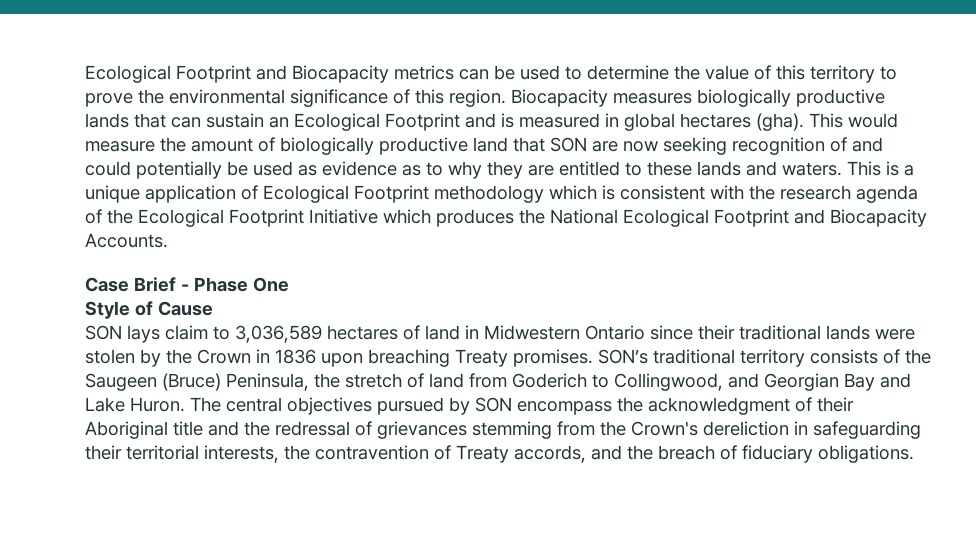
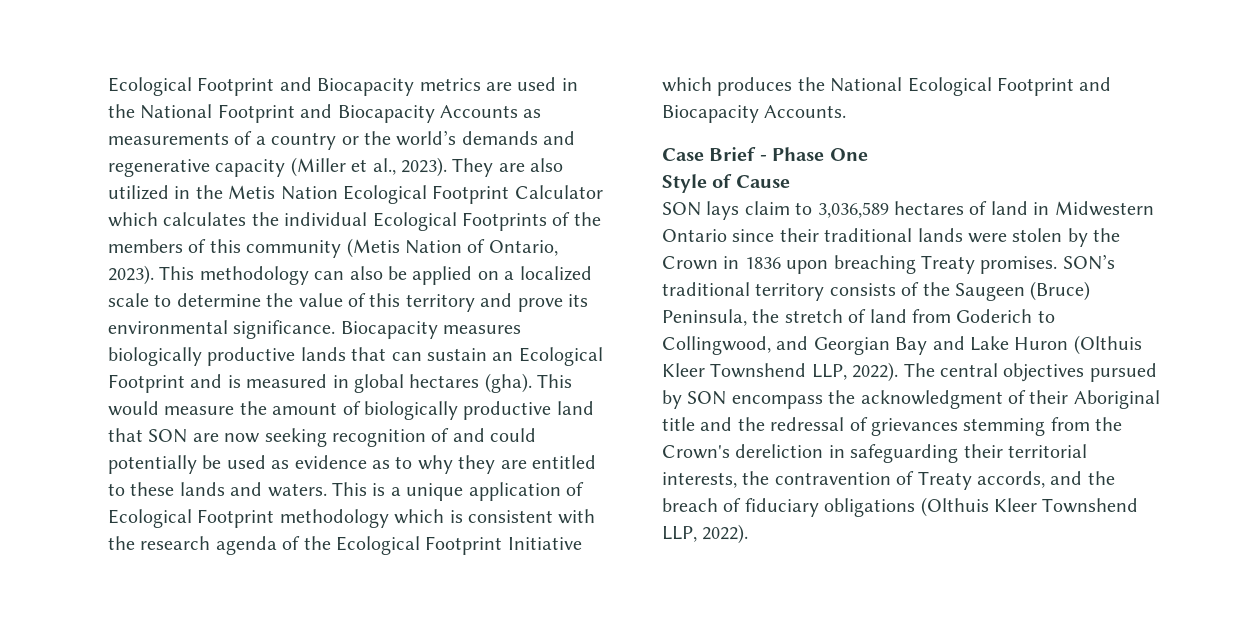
[459,65,560,80] can be used -> [486,77,578,91] [108,104,542,123] [108,130,576,150] [108,157,564,177] [108,185,603,204] [108,212,601,231] [108,238,558,258] [108,265,592,285] [108,293,149,307] are used in the National Footprint and Biocapacity Accounts as measurements of a country or the world’s demands and regenerative capacity (Miller et al., 2023). They are also utilized in the Metis Nation Ecological Footprint Calculator which calculates the individual Ecological Footprints of the members of this community (Metis Nation of Ontario, 2023). This methodology can also be applied on a localized scale
[880,66,897,80] [85,89,506,107] to prove the environmental significance of this region. -> [480,293,588,312] [108,320,336,339] and prove its environmental significance.
[130,397,185,412] Huron. -> [1014,335,1142,355] [662,362,899,382] Huron (Olthuis Kleer Townshend LLP, 2022).
[818,445,914,463] obligations. -> [824,497,1139,517] [662,524,749,544] obligations (Olthuis Kleer Townshend LLP, 2022).

